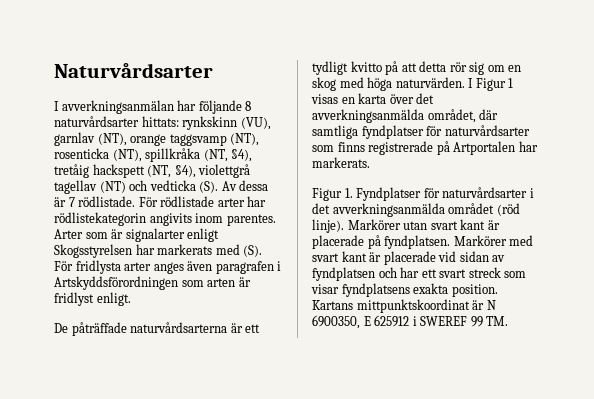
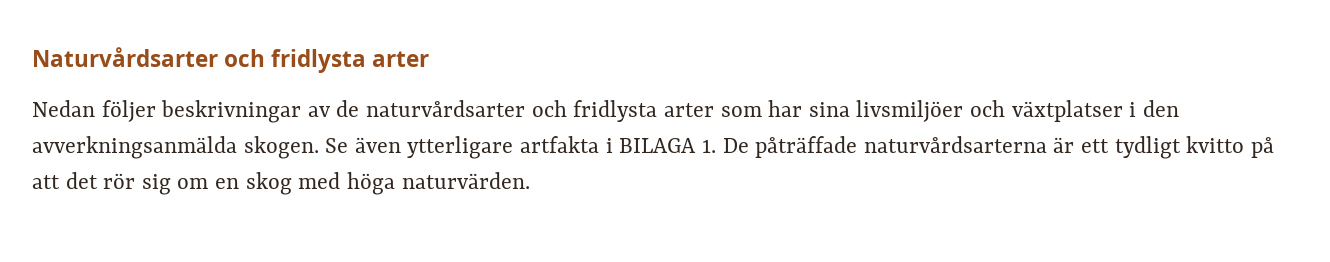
[54,100,252,114] [54,116,271,130] [54,132,260,146] [54,148,253,162] [54,164,251,178] [54,180,269,194] [54,196,267,207] [54,212,276,226] [54,228,220,242] [54,244,263,258] [54,260,282,274] [54,276,251,290] [54,292,131,306] // I avverkningsanmälan har följande 8 naturvårdsarter hittats: rynkskinn (VU), garnlav (NT), orange taggsvamp (NT), rosenticka (NT), spillkråka (NT, §4), tretåig hackspett (NT, §4), violettgrå tagellav (NT) och vedticka (S). Av dessa är 7 rödlistade. För rödlistade arter har rödlistekategorin angivits inom parentes. Arter som är signalarter enligt Skogsstyrelsen har markerats med (S). För fridlysta arter anges även paragrafen i Artskyddsförordningen som arten är fridlyst enligt. // -> [224,49,430,73] [32,100,1179,123] [32,136,716,159] och fridlysta arter // Nedan följer beskrivningar av de naturvårdsarter och fridlysta arter som har sina livsmiljöer och växtplatser i den avverkningsanmälda skogen. Se även ytterligare artfakta i BILAGA 1.
[419,61,447,72] detta -> [65,172,98,189] det
[468,78,514,91] [311,93,435,104] [312,109,499,123] [312,125,530,139] [312,141,538,155] [312,157,370,168] [312,187,534,201] [312,203,520,217] [312,219,500,233] [312,235,534,249] [312,251,506,265] [312,267,527,281] [311,283,498,297] [312,299,496,313] [312,315,509,329] I Figur 1 visas en karta över det avverkningsanmälda området, där samtliga fyndplatser för naturvårdsarter som finns registrerade på Artportalen har markerats. // Figur 1. Fyndplatser för naturvårdsarter i det avverkningsanmälda området (röd linje). Markörer utan svart kant är placerade på fyndplatsen. Markörer med svart kant är placerade vid sidan av fyndplatsen och har ett svart streck som visar fyndplatsens exakta position. Kartans mittpunktskoordinat är N 6900350, E 625912 i SWEREF 99 TM. -> (530, 180) none

